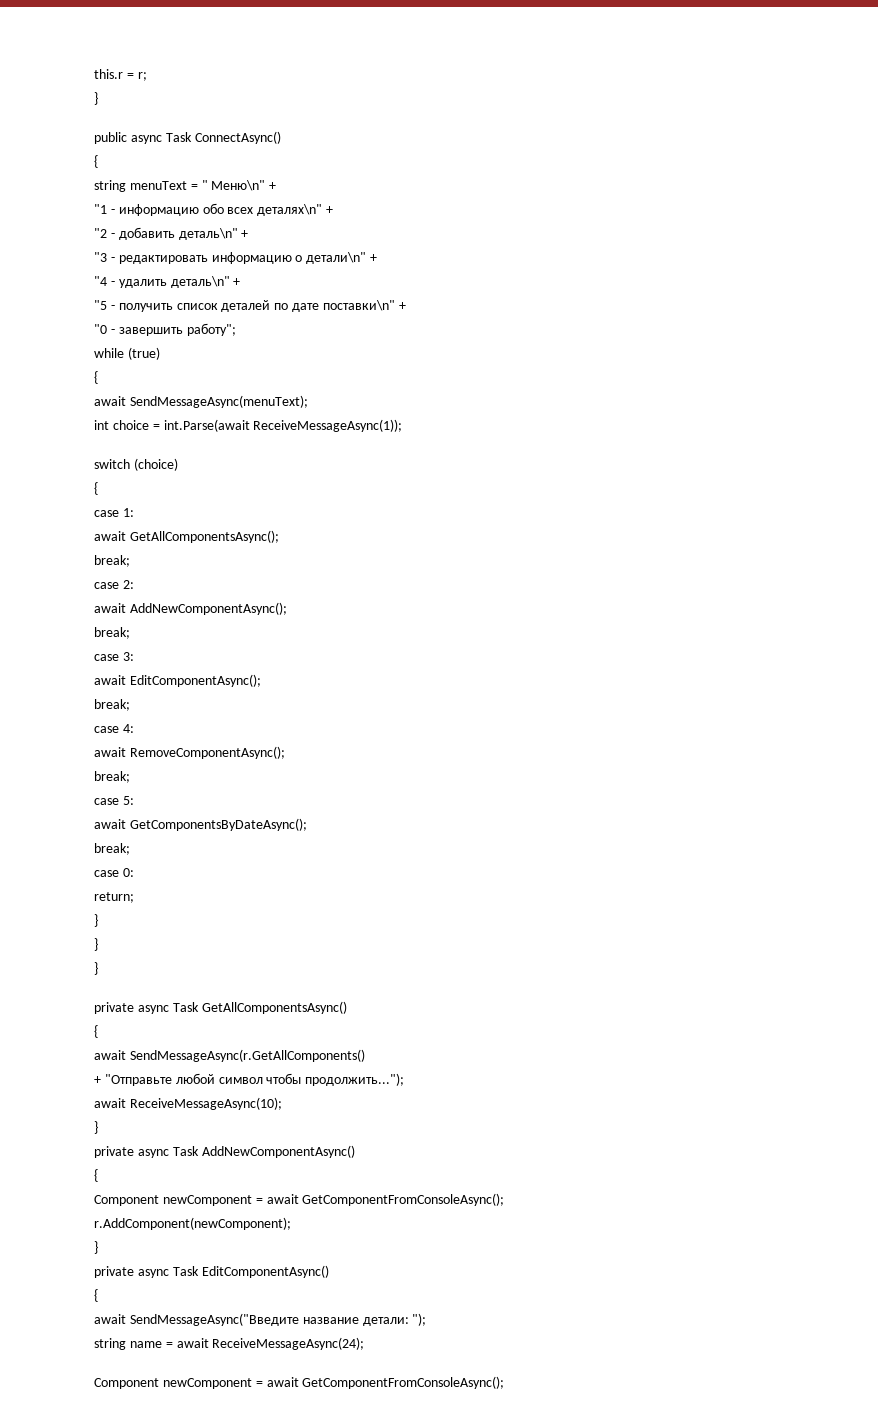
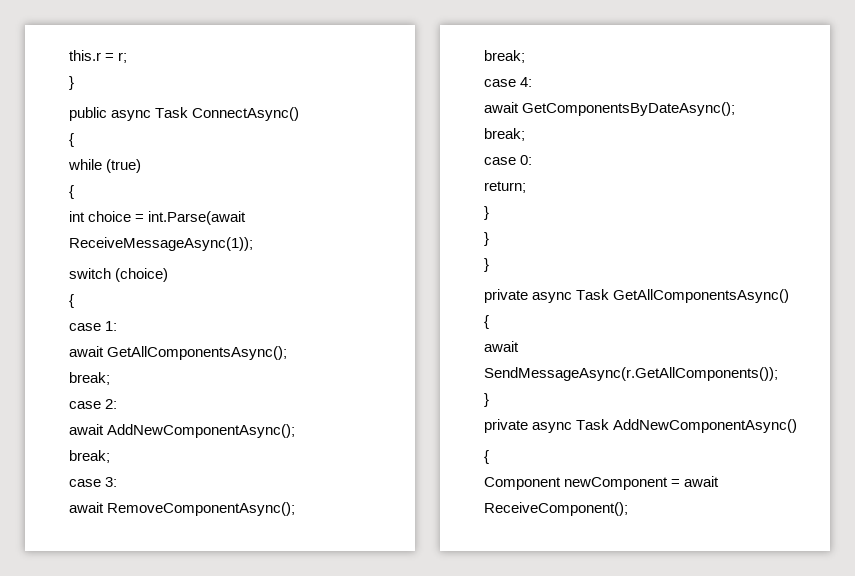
[94,180,277,192] [94,203,333,216] [94,227,249,240] [94,252,377,264] [94,276,241,288] [94,300,406,312] [94,323,236,336] // string menuText = " Меню\n" + // "1 - информацию обо всех деталях\n" + // "2 - добавить деталь\n" + // "3 - редактировать информацию о детали\n" + // "4 - удалить деталь\n" + // "5 - получить список деталей по дате поставки\n" + // "0 - завершить работу"; -> (74, 140) none
[94,395,309,408] // await SendMessageAsync(menuText); -> (74, 192) none
[130,674,262,687] EditComponentAsync(); -> [106,502,295,516] RemoveComponentAsync();
[94,746,286,759] [94,771,131,783] [94,796,135,805] // await RemoveComponentAsync(); // break; // case 5: -> (532, 82) none
[130,1049,366,1062] [94,1073,405,1086] [94,1097,283,1110] SendMessageAsync(r.GetAllComponents() // + "Отправьте любой символ чтобы продолжить..."); // await ReceiveMessageAsync(10); -> [483,367,778,381] SendMessageAsync(r.GetAllComponents());
[302,1193,505,1206] [94,1217,292,1230] [94,1241,99,1254] [94,1265,329,1278] [94,1289,99,1302] [94,1313,427,1326] [94,1337,365,1350] [94,1376,505,1389] GetComponentFromConsoleAsync(); // r.AddComponent(newComponent); // } // private async Task EditComponentAsync() // { // await SendMessageAsync("Введите название детали: "); // string name = await ReceiveMessageAsync(24); // Component newComponent = await GetComponentFromConsoleAsync(); -> [483,502,628,516] ReceiveComponent();

